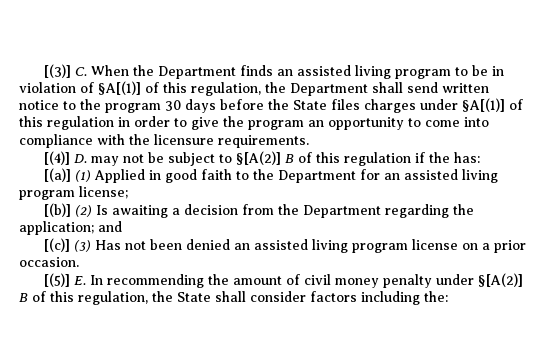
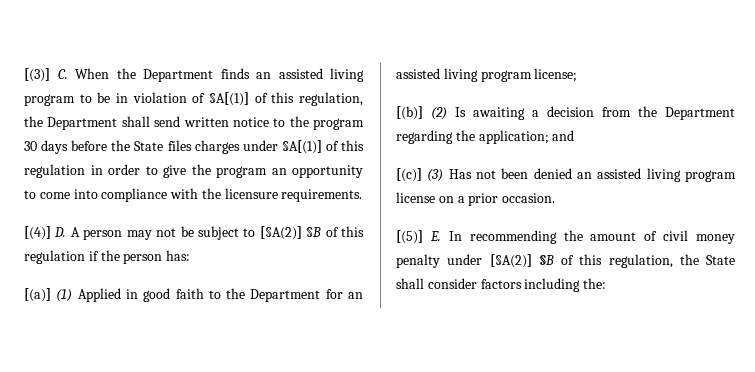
(87, 158) none -> [70,227,123,240] A person
[235,151,294,165] §[A(2)] B -> [259,226,322,240] [§A(2)] §B
(450, 157) none -> [123,253,163,264] person
[477,273,523,287] [19,293,28,302] §[A(2)] B -> [489,254,554,268] [§A(2)] §B

